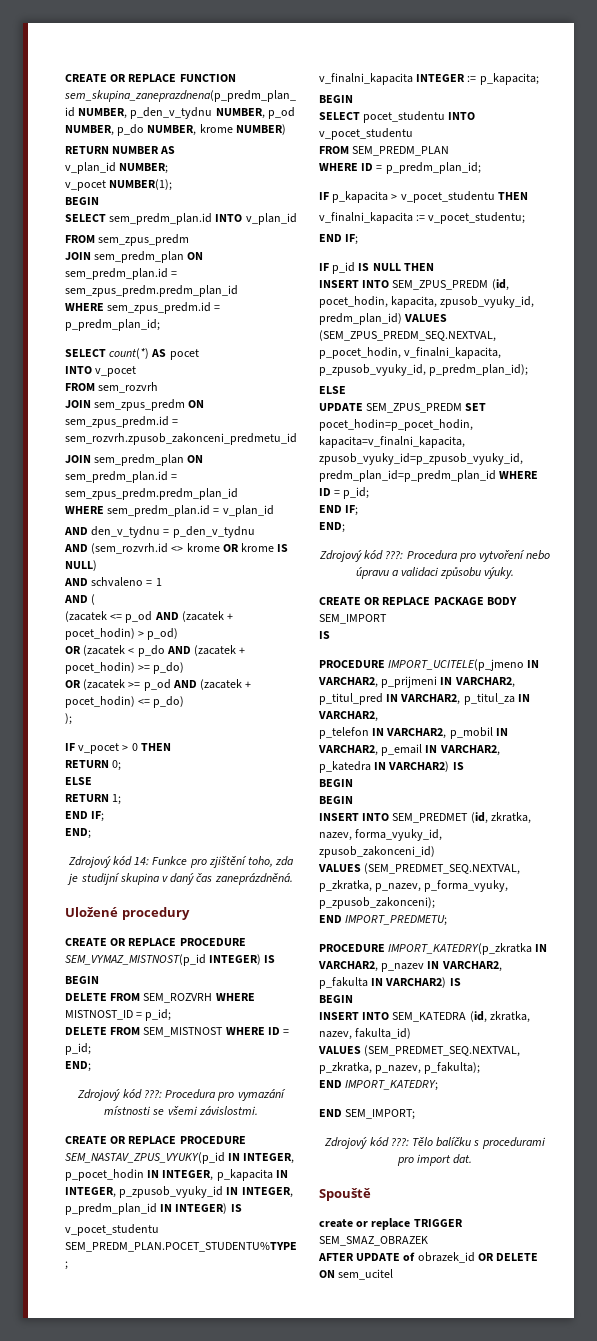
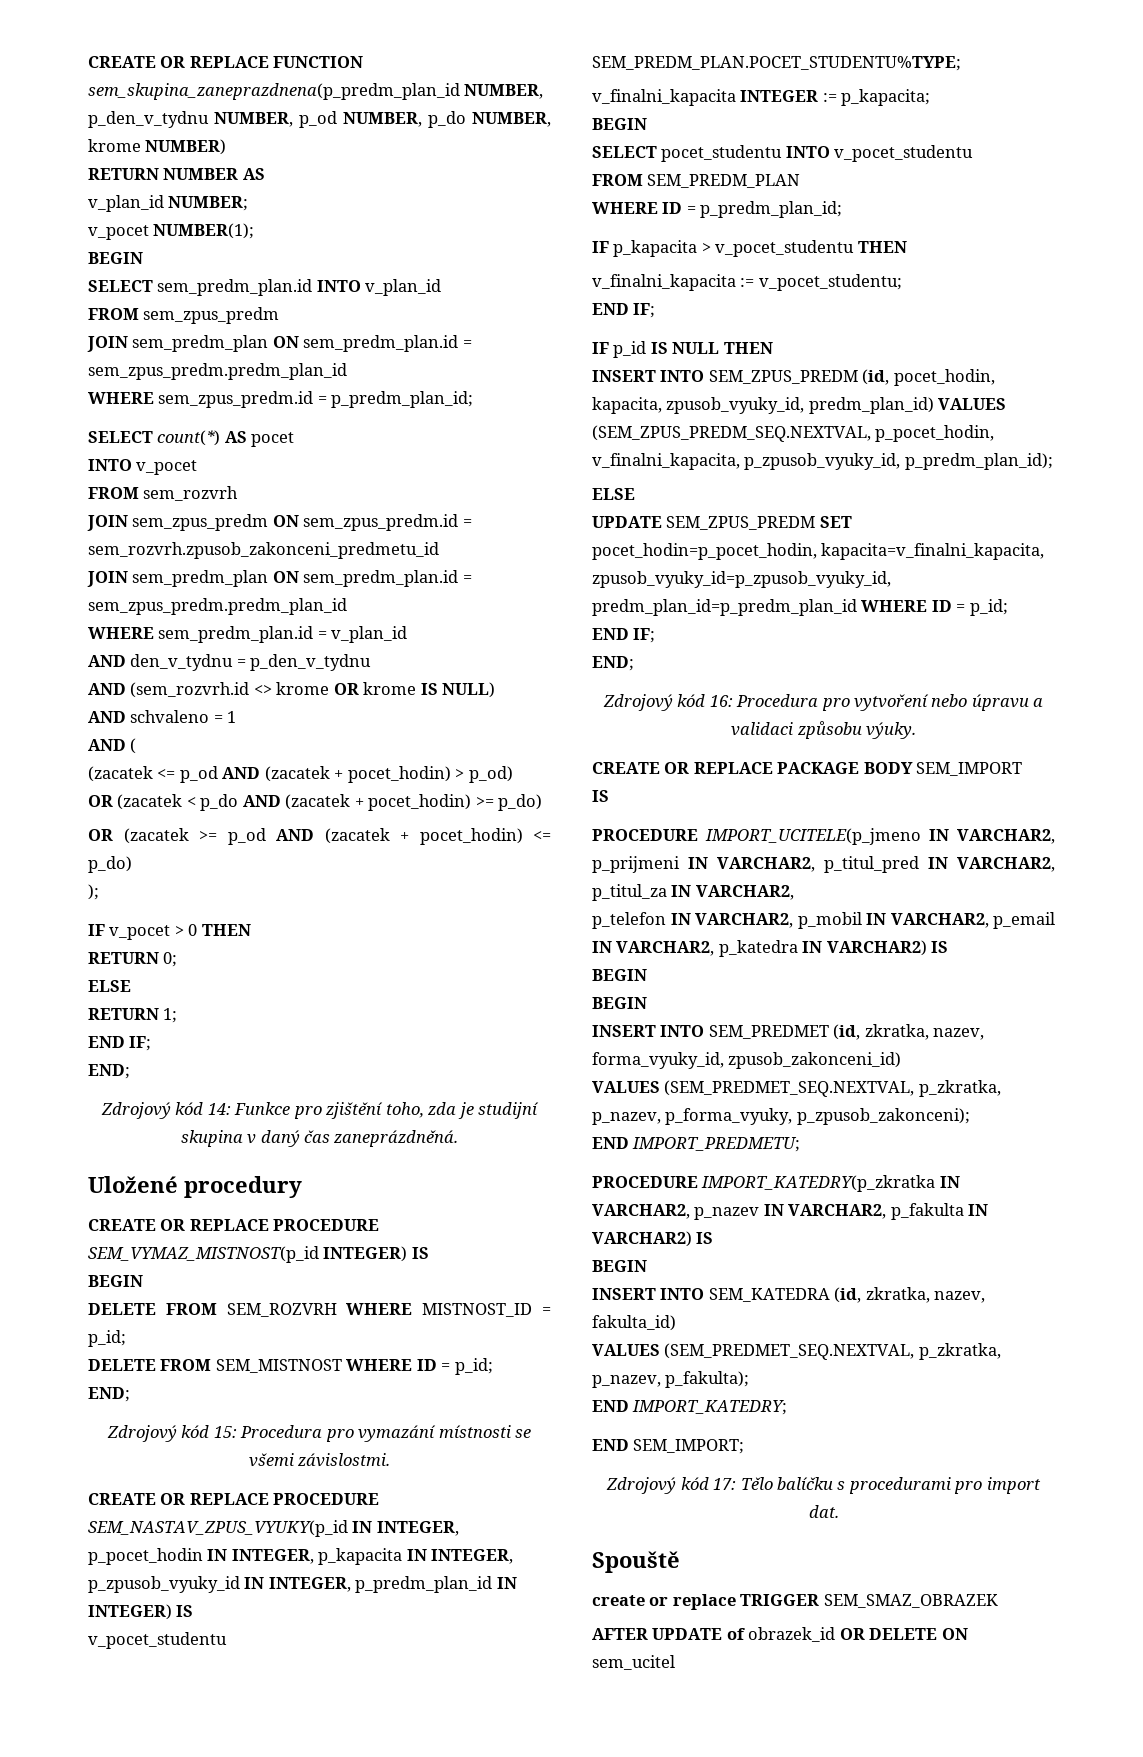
[143,1090,162,1098] ???: -> [213,1426,237,1438] 15:
[385,551,404,559] ???: -> [709,695,733,707] 16:
[390,1138,409,1146] ???: -> [713,1478,737,1490] 17:

